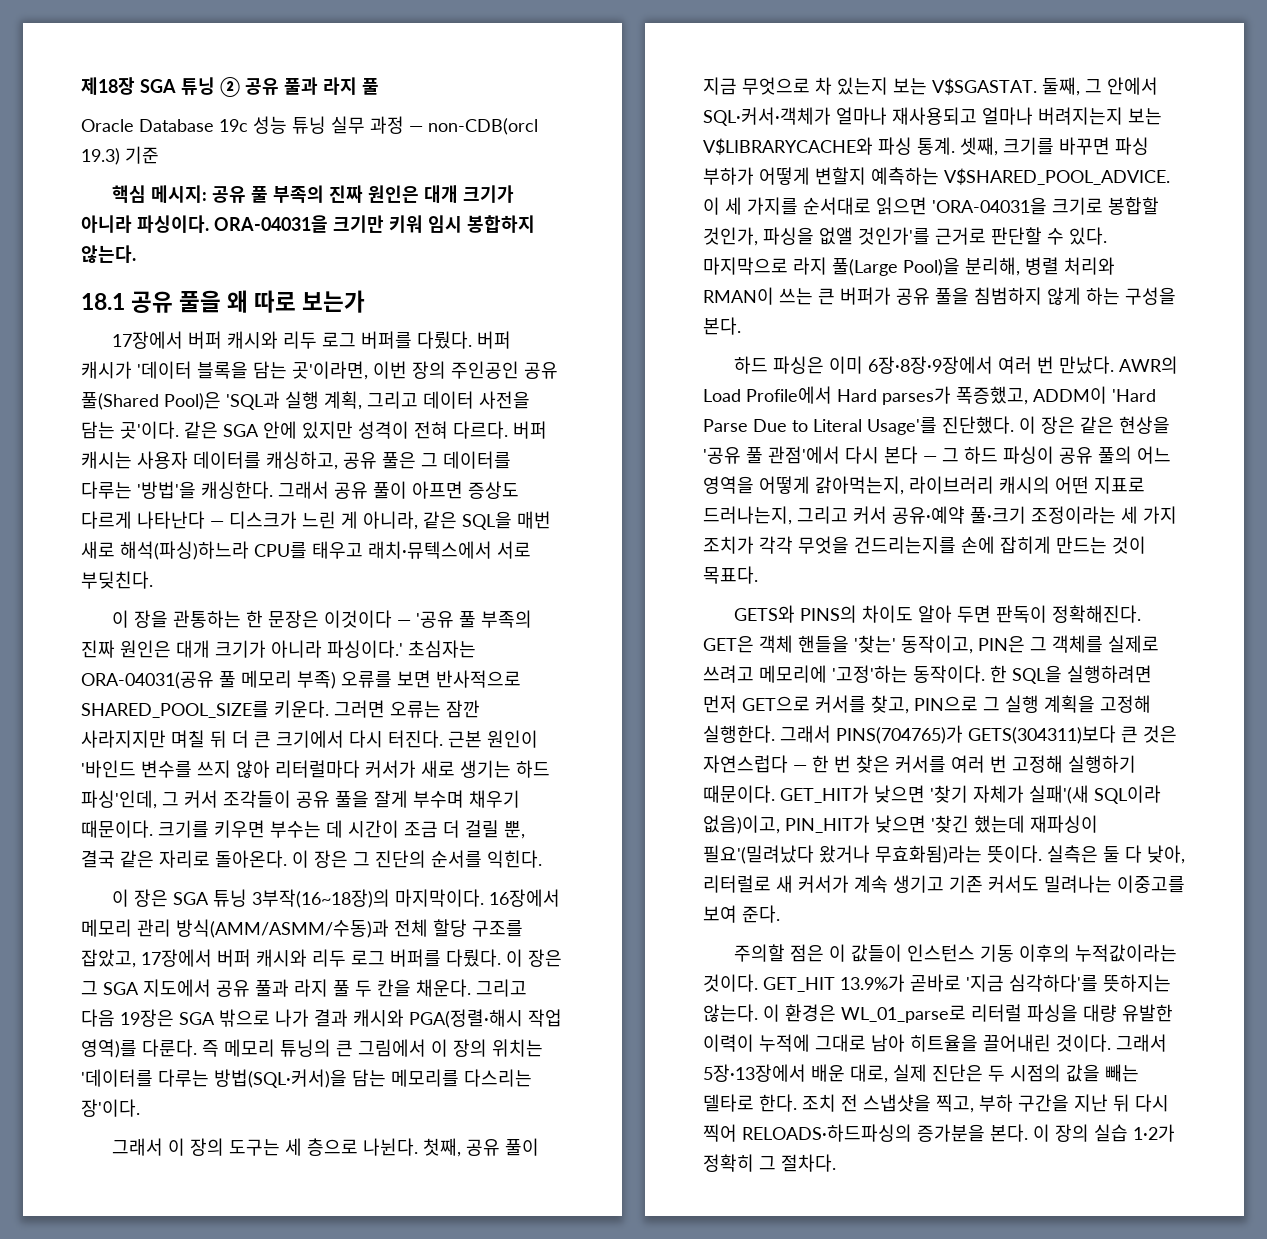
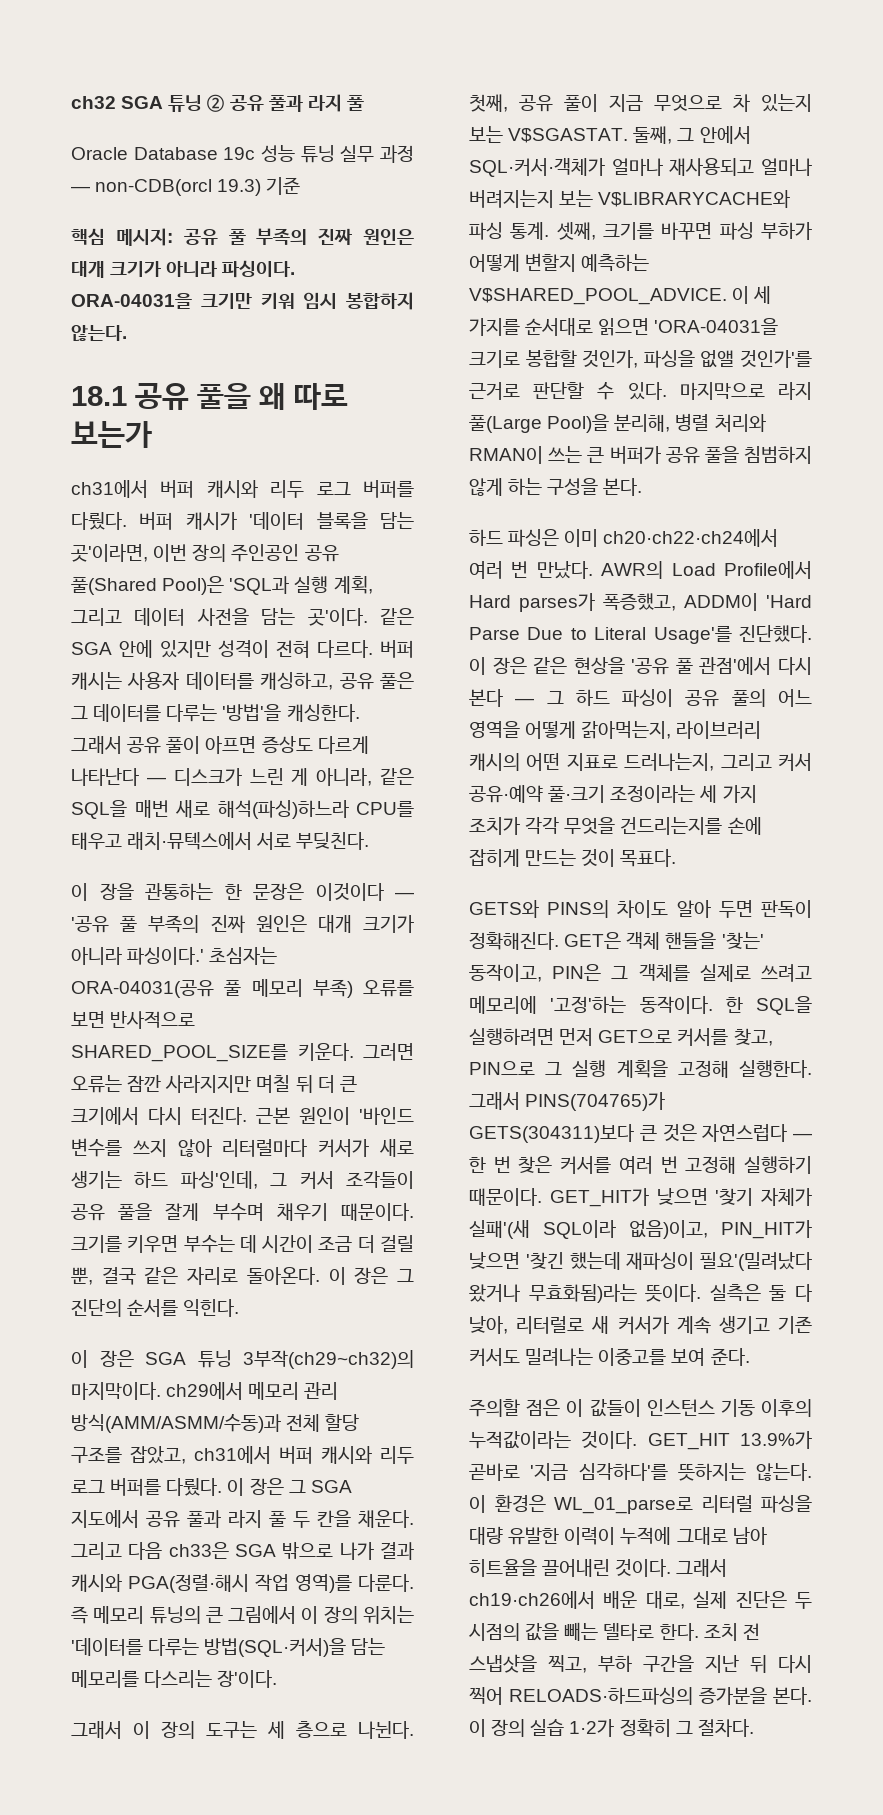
[81,77,135,95] 제18장 -> [71,96,116,109] ch32
[112,331,184,349] 17장에서 -> [71,480,148,498] ch31에서
[252,889,561,908] 3부작(16~18장)의 마지막이다. 16장에서 -> [243,1350,414,1369] [71,1382,244,1400] 3부작(ch29~ch32)의 마지막이다. ch29에서
[141,949,212,967] 17장에서 -> [194,1446,271,1464] ch31에서
[120,1009,174,1027] 19장은 -> [168,1542,229,1559] ch33은
[868,356,994,374] 6장·8장·9장에서 -> [603,529,779,547] ch20·ch22·ch24에서
[703,1064,806,1082] 5장·13장에서 -> [469,1591,595,1609] ch19·ch26에서

